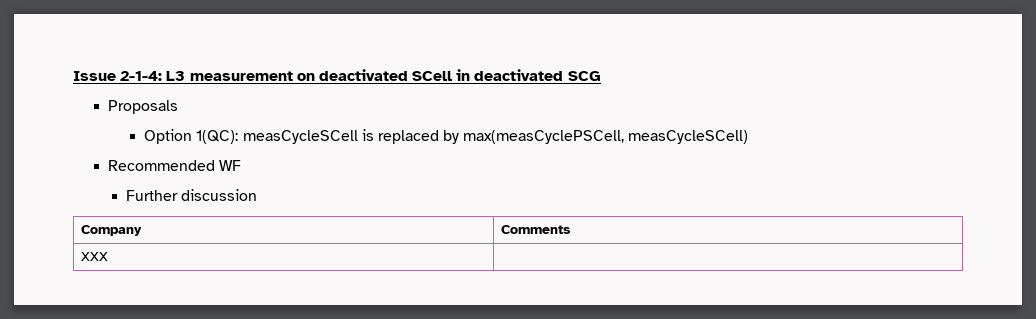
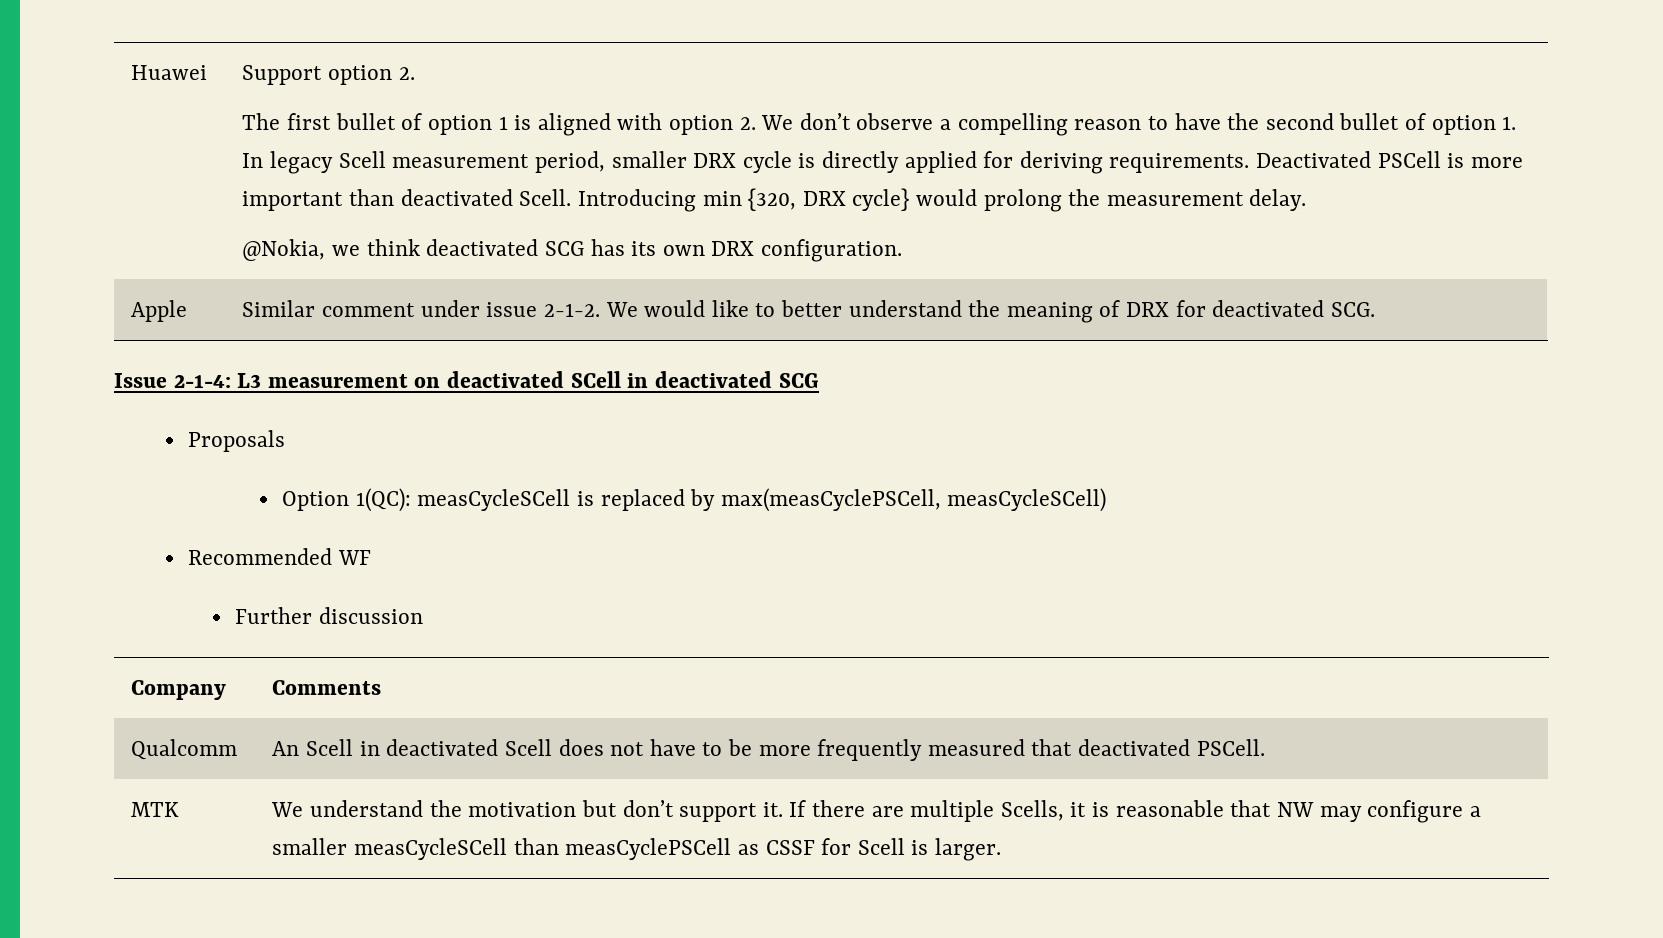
(73, 76) none -> [131,65,208,80] [242,65,415,85] [242,113,1517,136] [242,151,1523,174] [242,188,1307,212] [242,239,902,262] [131,300,188,322] [242,300,1375,323] Huawei | Support option 2. // The first bullet of option 1 is aligned with option 2. We don’t observe a compelling reason to have the second bullet of option 1. In legacy Scell measurement period, smaller DRX cycle is directly applied for deriving requirements. Deactivated PSCell is more important than deactivated Scell. Introducing min {320, DRX cycle} would prolong the measurement delay. // @Nokia, we think deactivated SCG has its own DRX configuration. // Apple | Similar comment under issue 2-1-2. We would like to better understand the meaning of DRX for deactivated SCG. //
[81,252,109,261] XXX | -> [131,739,238,760] [272,739,1265,761] [131,802,180,817] [271,800,1481,823] [272,838,1001,861] Qualcomm | An Scell in deactivated Scell does not have to be more frequently measured that deactivated PSCell. // MTK | We understand the motivation but don’t support it. If there are multiple Scells, it is reasonable that NW may configure a smaller measCycleSCell than measCyclePSCell as CSSF for Scell is larger.

